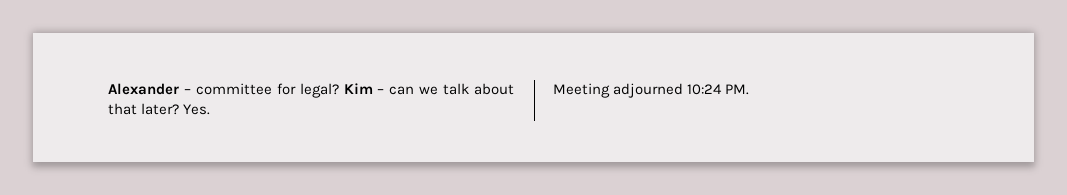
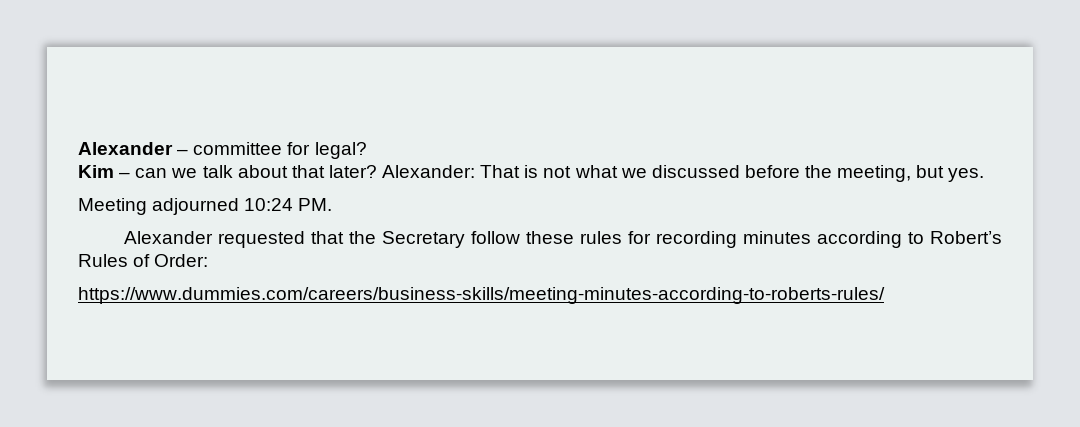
(339, 90) none -> (367, 150) //
[183,104,211,115] [553,83,750,98] Yes. // Meeting adjourned 10:24 PM. -> [382,165,985,182] [78,198,333,215] [123,231,1002,248] [78,254,209,267] [78,287,885,304] Alexander: That is not what we discussed before the meeting, but yes. // Meeting adjourned 10:24 PM. // Alexander requested that the Secretary follow these rules for recording minutes according to Robert’s Rules of Order: // https://www.dummies.com/careers/business-skills/meeting-minutes-according-to-roberts-rules/

